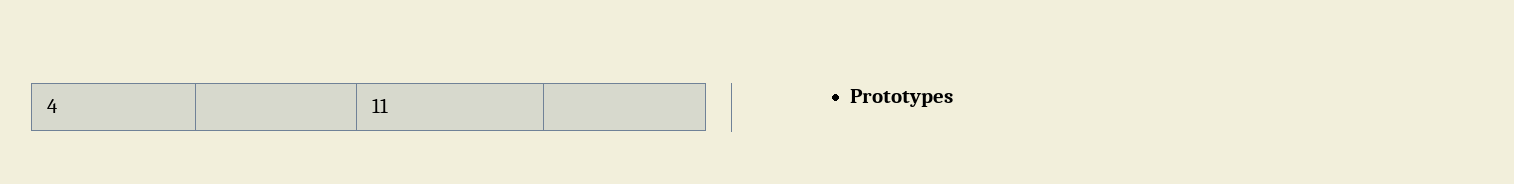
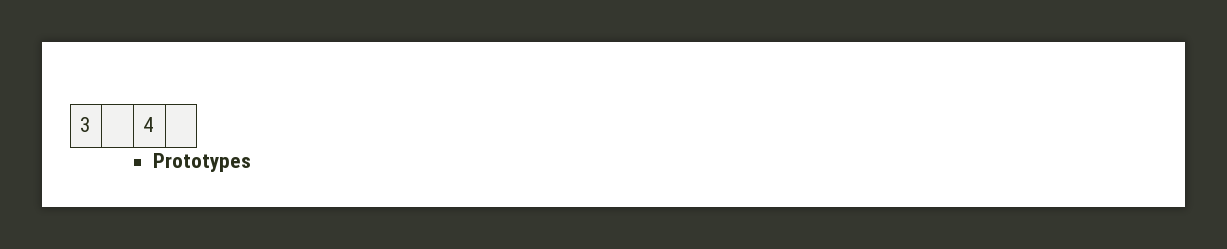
[47,99,59,113] [372,98,389,113] 4 | | 11 -> [80,117,91,132] [143,117,154,132] 3 | | 4

